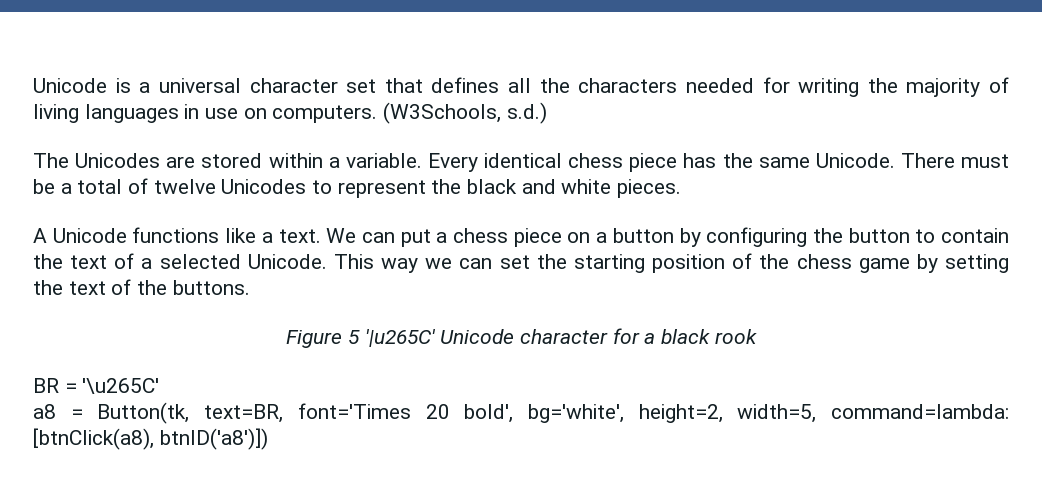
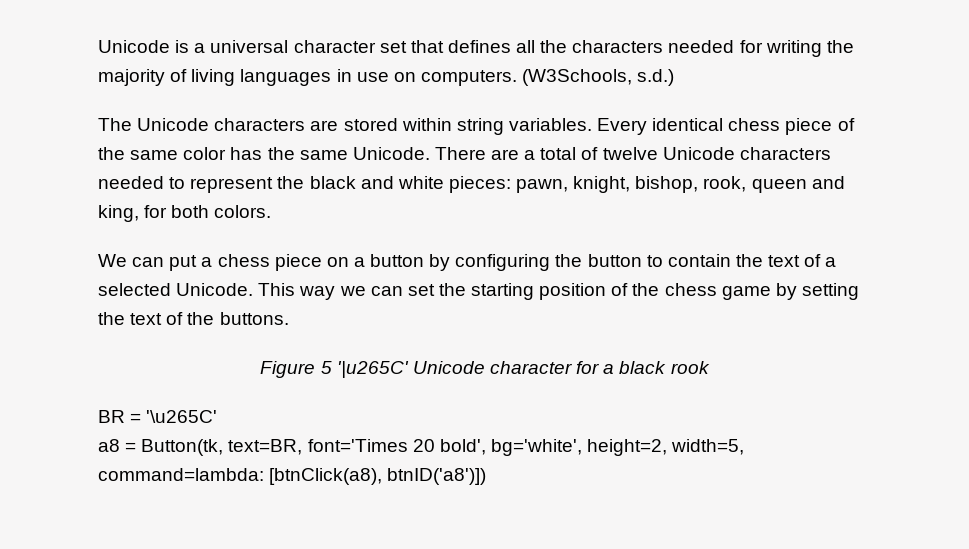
[75,153,161,168] Unicodes -> [137,118,306,131] Unicode characters
[328,153,422,168] a variable. -> [456,118,592,135] string variables.
(678, 162) none -> [837,118,855,131] [98,147,227,160] of the same color
[961,154,1009,168] [33,179,55,194] must be -> [491,149,520,160] are
[221,179,307,194] Unicodes -> [662,147,831,160] [98,176,164,189] Unicode characters needed
[617,179,682,198] [33,227,321,243] pieces. // A Unicode functions like a text. -> [448,176,845,193] [98,205,272,222] pieces: pawn, knight, bishop, rook, queen and king, for both colors. //

